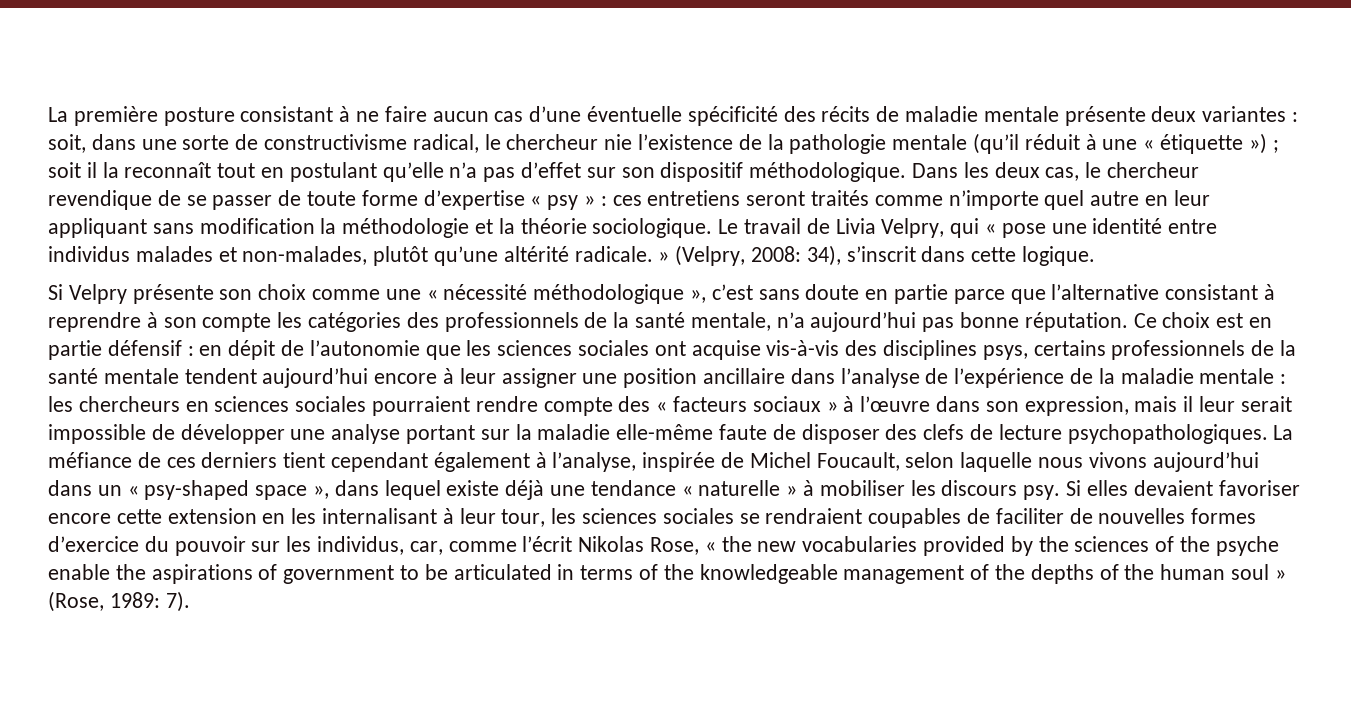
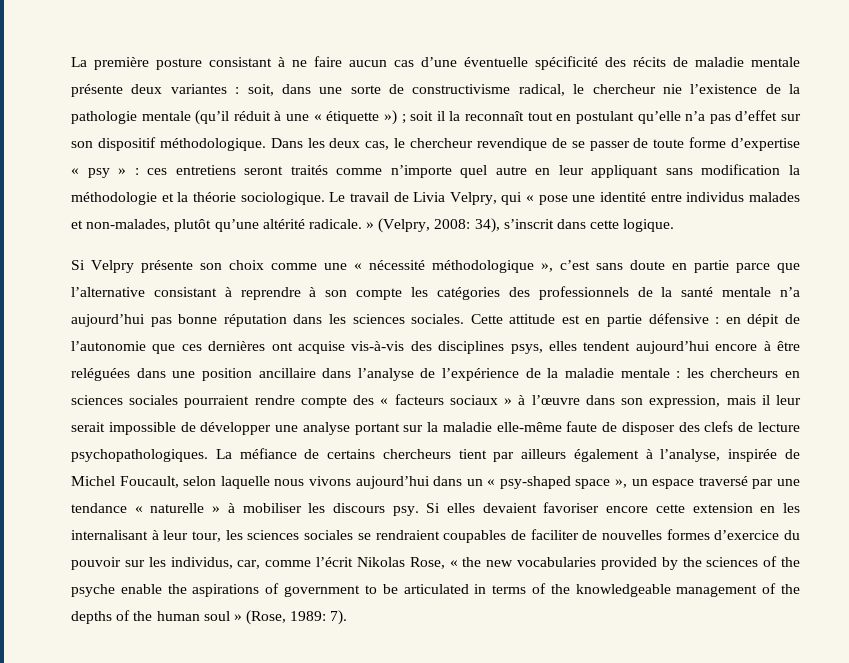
[690,312,771,331] mentale, -> [722,287,772,297] mentale
[1024,312,1211,332] réputation. Ce choix -> [223,314,556,327] réputation dans les sciences sociales. Cette attitude
[107,340,182,356] défensif -> [648,313,709,324] défensive
[466,340,650,356] les sciences sociales -> [181,341,266,351] ces dernières
[1033,340,1297,360] [48,368,179,384] certains professionnels de la santé mentale -> [548,341,577,351] elles
[459,368,577,388] leur assigner -> [776,341,800,351] [71,368,166,381] être reléguées dans
[166,452,429,472] ces derniers tient cependant -> [327,449,567,462] certains chercheurs tient par ailleurs
[334,480,545,500] dans lequel existe déjà -> [631,476,774,489] un espace traversé par

